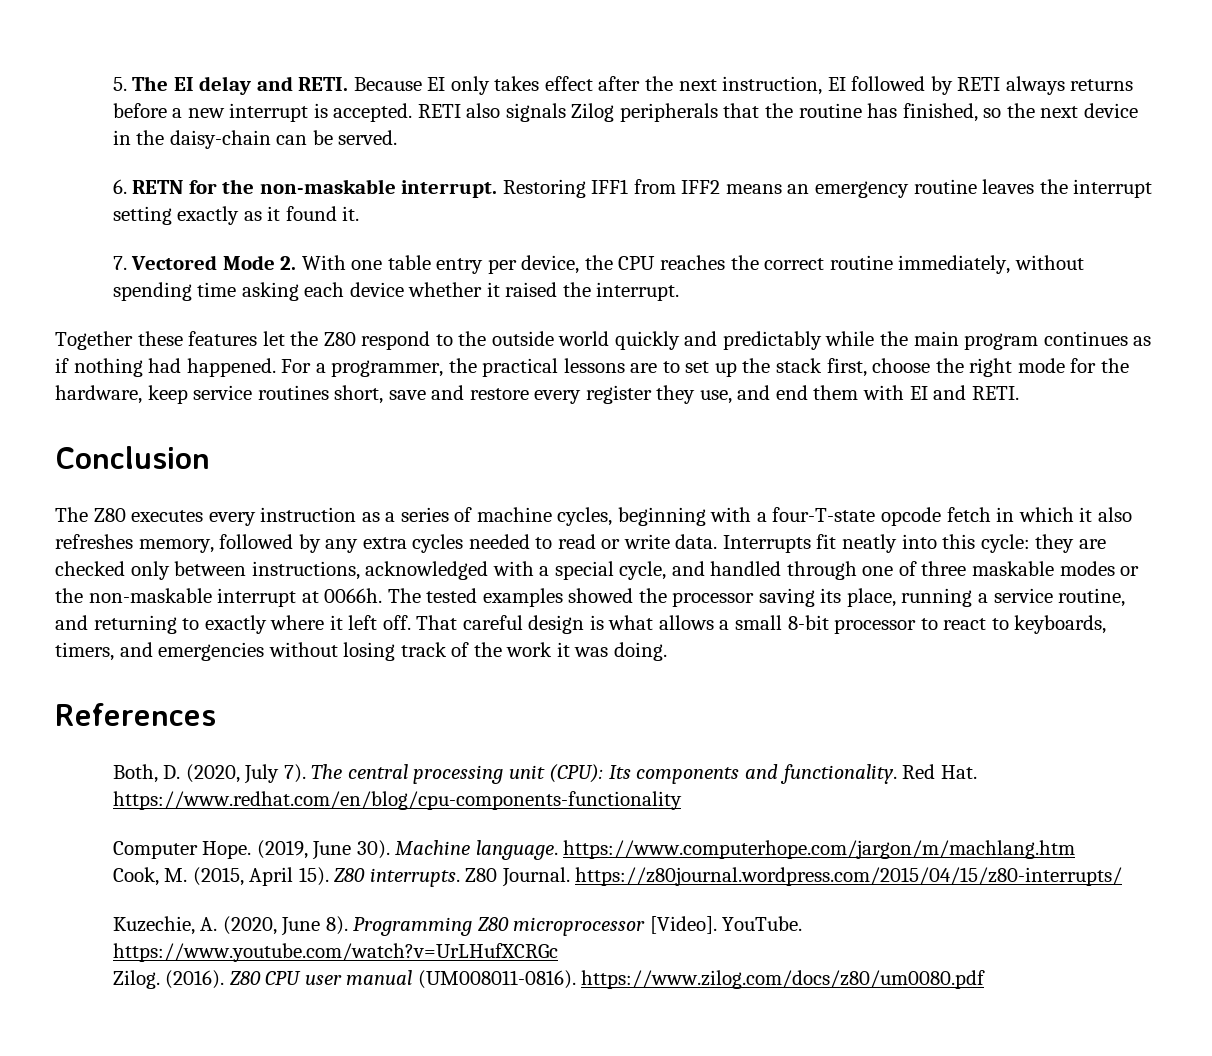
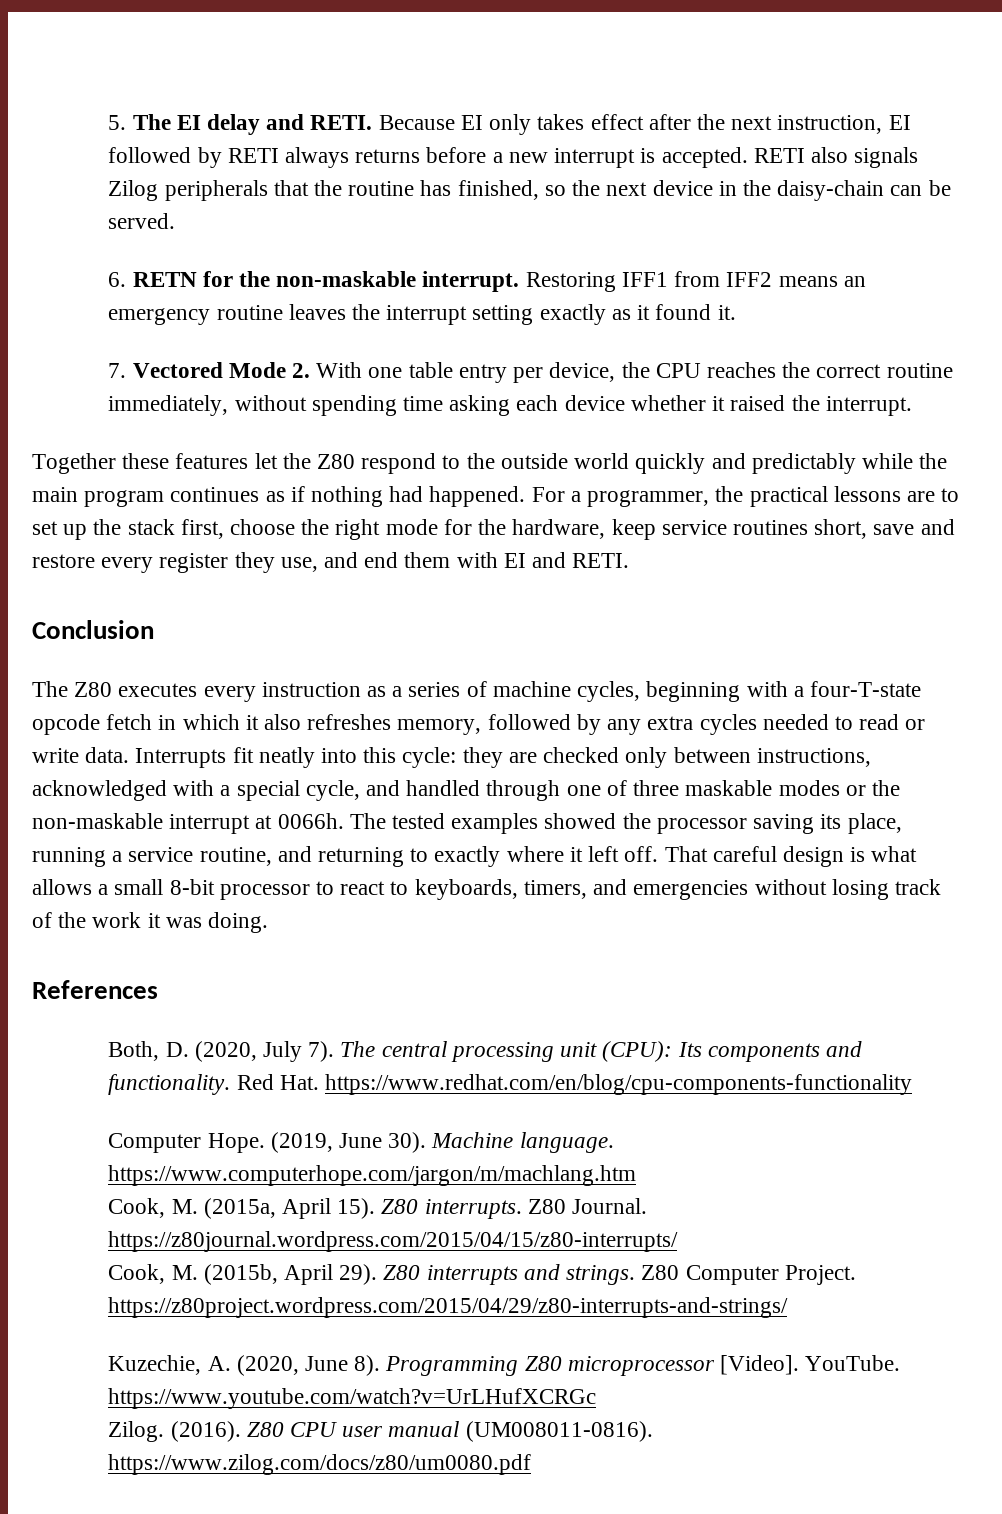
[192,867,244,886] (2015, -> [203,1198,276,1219] (2015a,
(1123, 876) none -> [108,1264,856,1285] [108,1297,789,1318] // Cook, M. (2015b, April 29). Z80 interrupts and strings. Z80 Computer Project. https://z80project.wordpress.com/2015/04/29/z80-interrupts-and-strings/

